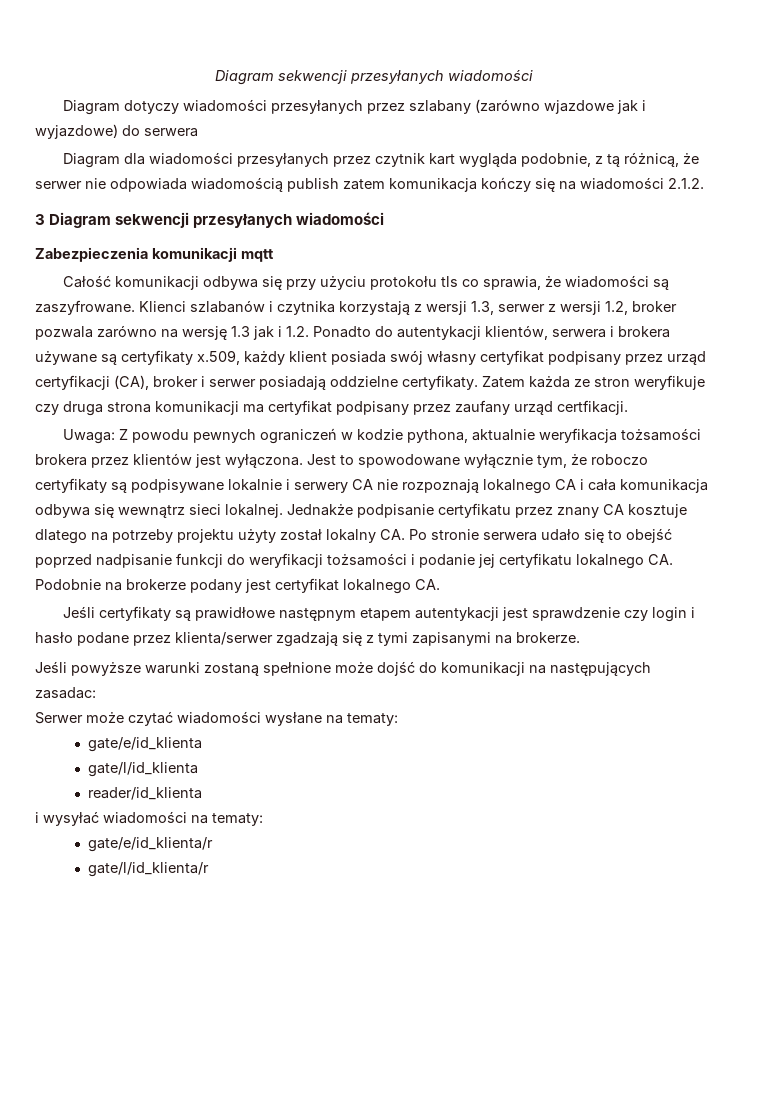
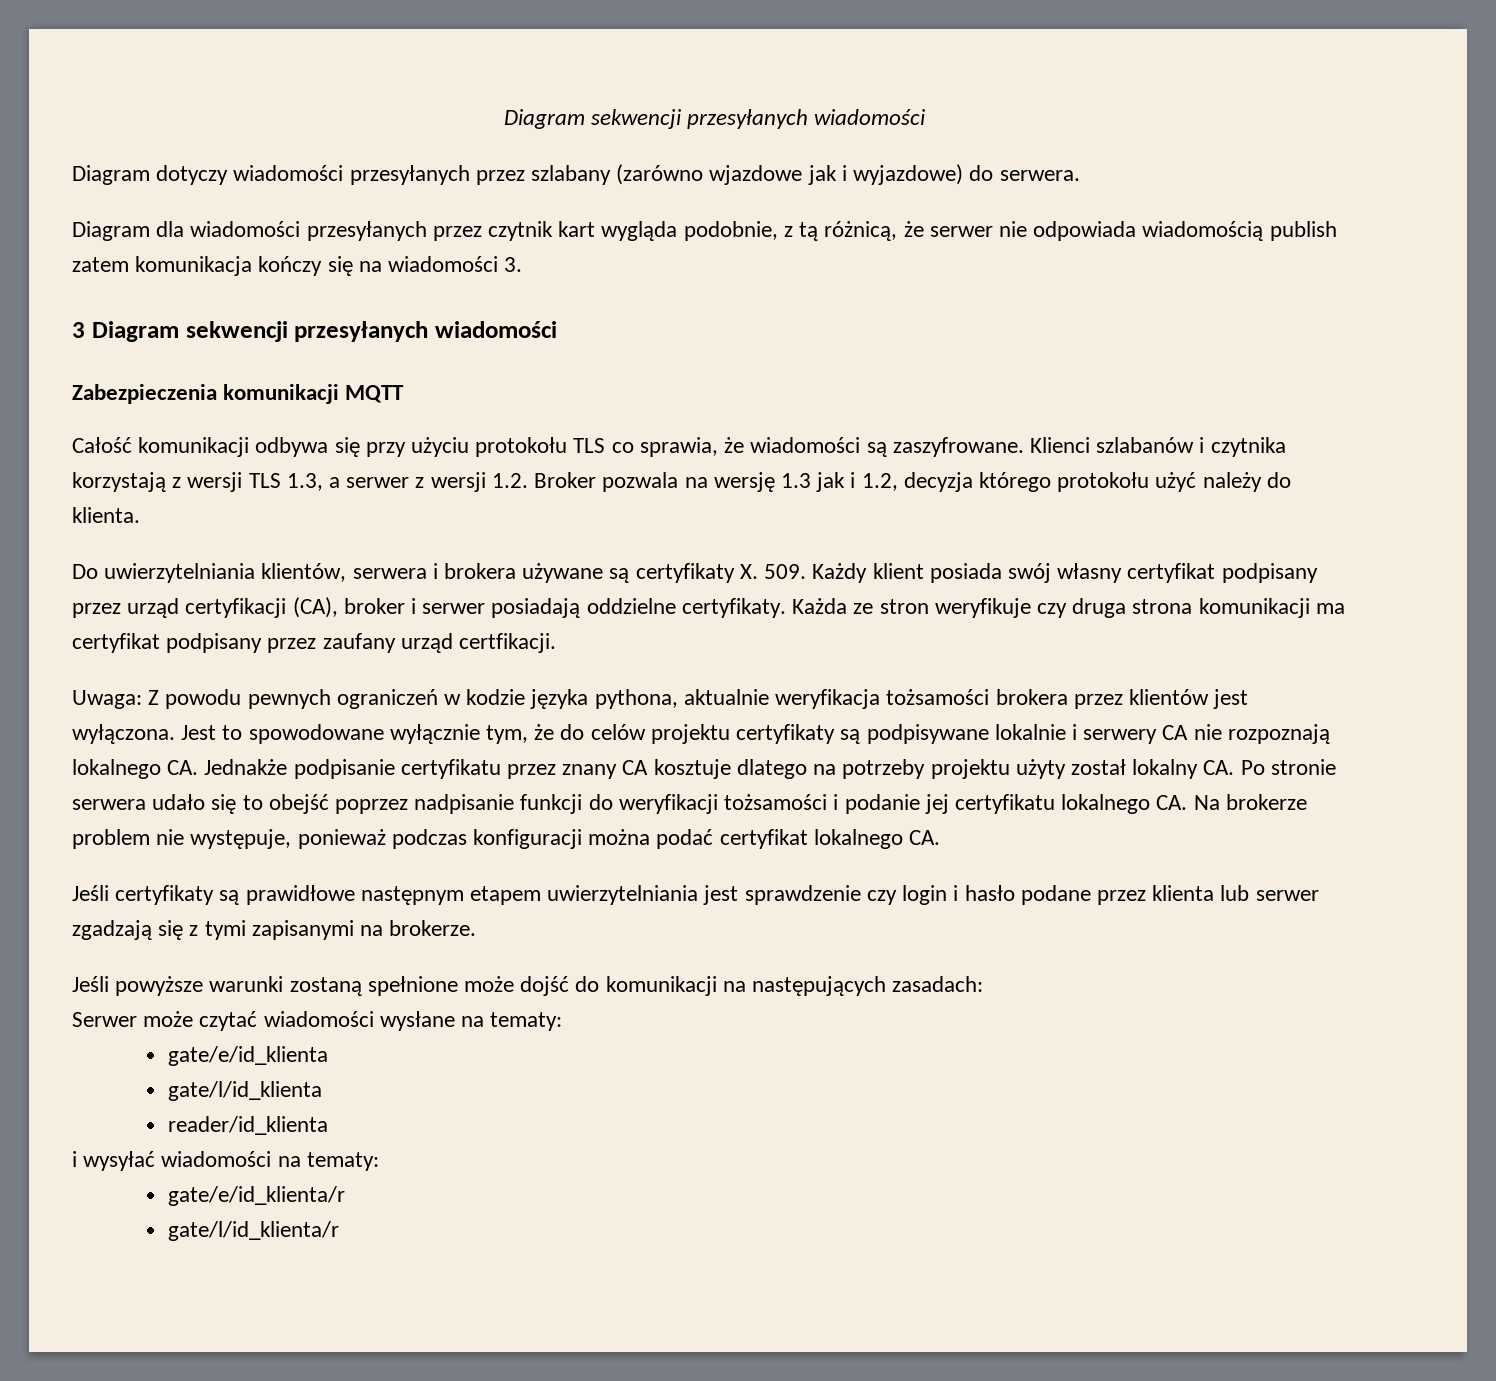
[144,128,198,137] serwera -> [999,170,1080,181] serwera.
[668,178,704,189] 2.1.2. -> [504,257,523,272] 3.
[240,249,274,262] mqtt -> [345,385,405,403] MQTT
[440,276,458,287] tls -> [573,438,606,453] TLS
[471,301,677,315] [35,325,157,340] 1.3, serwer z wersji 1.2, broker pozwala zarówno -> [248,472,679,492] TLS 1.3, a serwer z wersji 1.2. Broker pozwala
[286,326,481,340] 1.2. Ponadto do autentykacji -> [861,472,1291,492] [72,507,140,523] [72,563,256,583] 1.2, decyzja którego protokołu użyć należy do klienta. // Do uwierzytelniania
[197,350,285,365] x.509, każdy -> [739,563,868,583] X. 509. Każdy
[482,376,570,388] Zatem każda -> [792,598,848,614] Każda
(403, 434) none -> [530,689,589,709] języka
[591,454,648,465] roboczo -> [560,724,730,744] do celów projektu
[555,479,708,493] [35,504,283,518] CA i cała komunikacja odbywa się wewnątrz sieci lokalnej. -> [167,760,199,775] CA.
[35,554,92,568] poprzed -> [335,799,409,814] poprzez
[35,579,271,593] Podobnie na brokerze podany jest -> [1193,794,1307,810] [72,829,714,849] Na brokerze problem nie występuje, ponieważ podczas konfiguracji można podać
[414,607,499,621] autentykacji -> [547,885,699,905] uwierzytelniania
[175,632,273,645] klienta/serwer -> [1152,885,1319,901] klienta lub serwer
[35,687,96,699] zasadac: -> [892,976,984,992] zasadach:

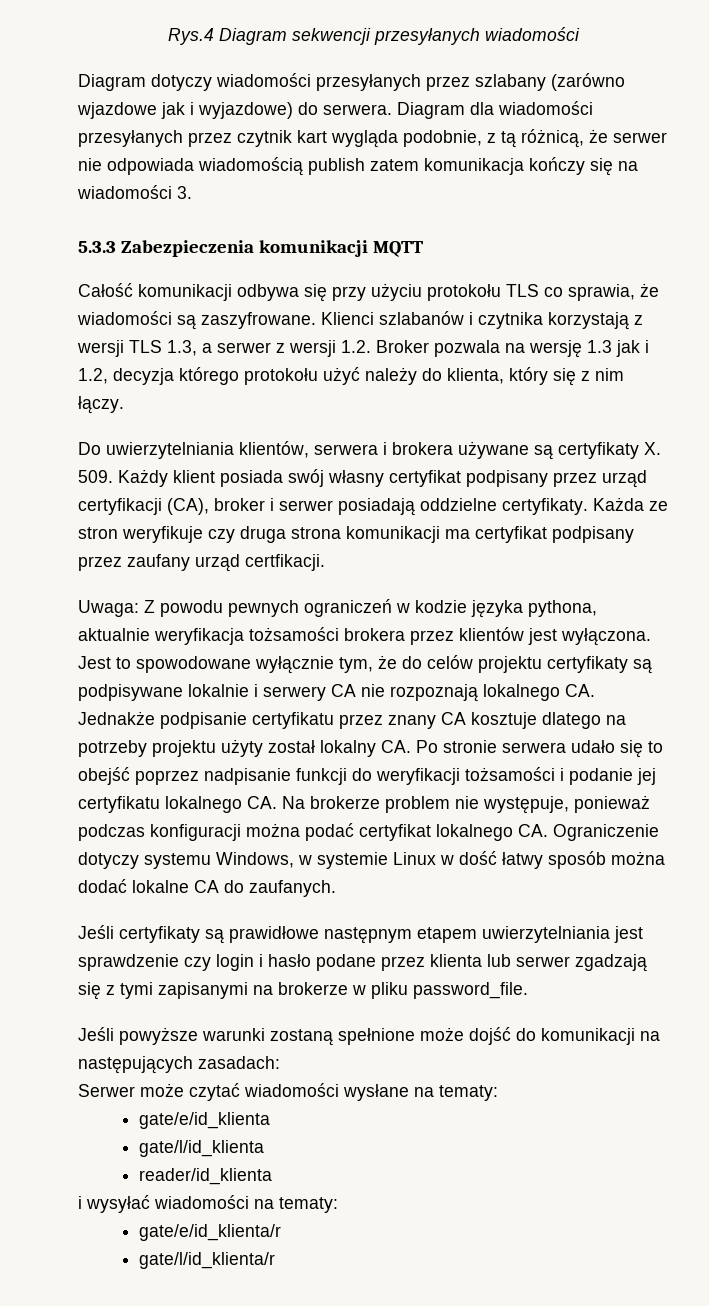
(503, 119) none -> [167,28,214,45] Rys.4
(1080, 175) // -> (392, 109) none
[72,321,557,342] 3 Diagram sekwencji przesyłanych wiadomości // -> [78,241,116,253] 5.3.3
[72,507,140,523] klienta. -> [447,367,624,386] [78,396,124,414] klienta, który się z nim łączy.
(941, 837) none -> [553,824,659,841] [78,851,665,869] [78,879,336,897] Ograniczenie dotyczy systemu Windows, w systemie Linux w dość łatwy sposób można dodać lokalne CA do zaufanych.
[389,920,477,936] brokerze. -> [278,982,528,999] brokerze w pliku password_file.

